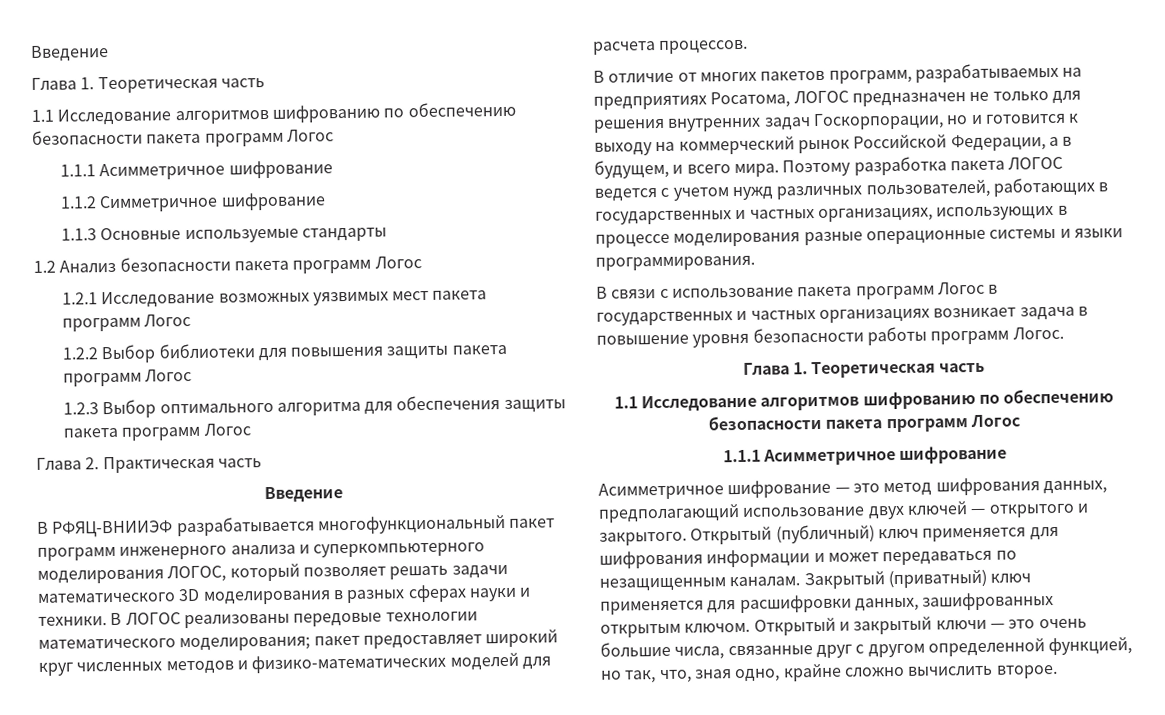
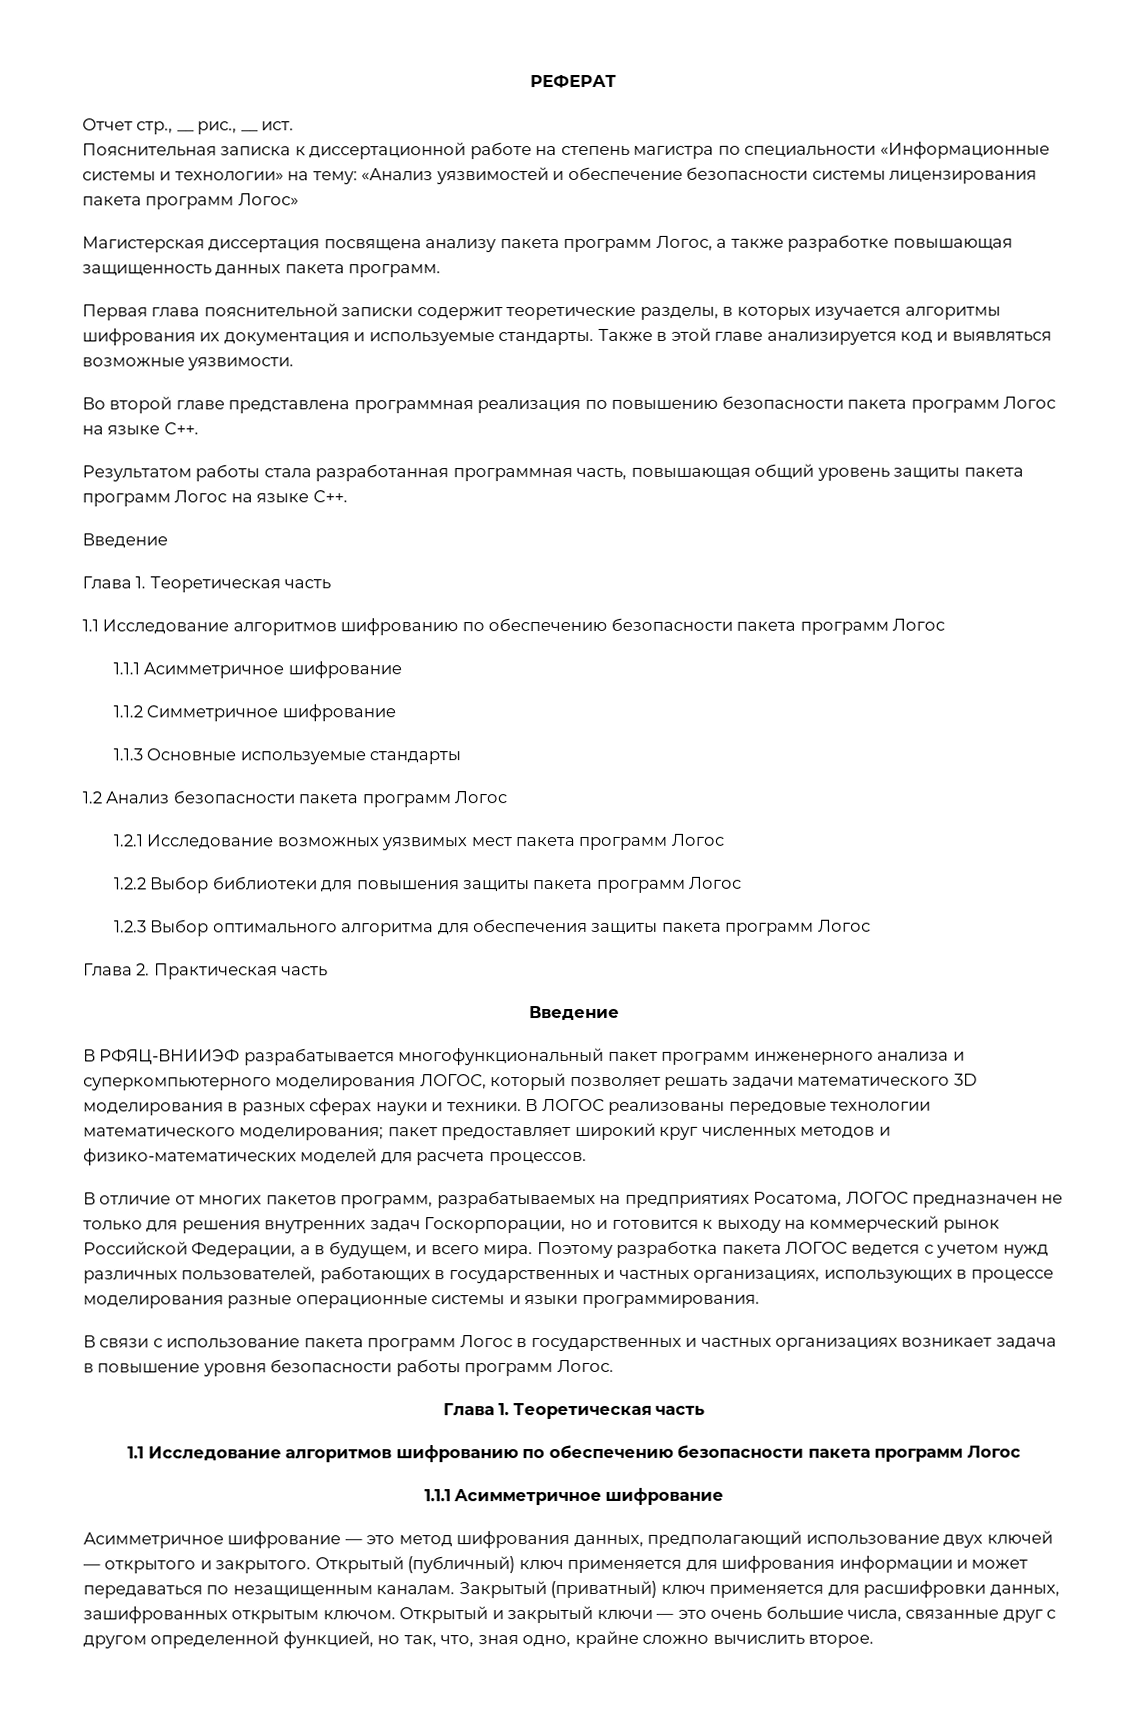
(30, 54) none -> [529,74,617,89] [82,118,295,135] [82,141,1050,160] [82,166,1038,185] [82,193,299,210] [82,234,1013,253] [82,264,442,278] [82,303,1001,321] [82,327,1052,346] [82,357,295,371] [82,395,1057,414] [82,422,199,436] [82,463,1024,482] [82,490,348,507] РЕФЕРАТ // Отчет стр., __ рис., __ ист. // Пояснительная записка к диссертационной работе на степень магистра по специальности «Информационные системы и технологии» на тему: «Анализ уязвимостей и обеспечение безопасности системы лицензирования пакета программ Логос» // Магистерская диссертация посвящена анализу пакета программ Логос, а также разработке повышающая защищенность данных пакета программ. // Первая глава пояснительной записки содержит теоретические разделы, в которых изучается алгоритмы шифрования их документация и используемые стандарты. Также в этой главе анализируется код и выявляться возможные уязвимости. // Во второй главе представлена программная реализация по повышению безопасности пакета программ Логос на языке C++. // Результатом работы стала разработанная программная часть, повышающая общий уровень защиты пакета программ Логос на языке C++. //

